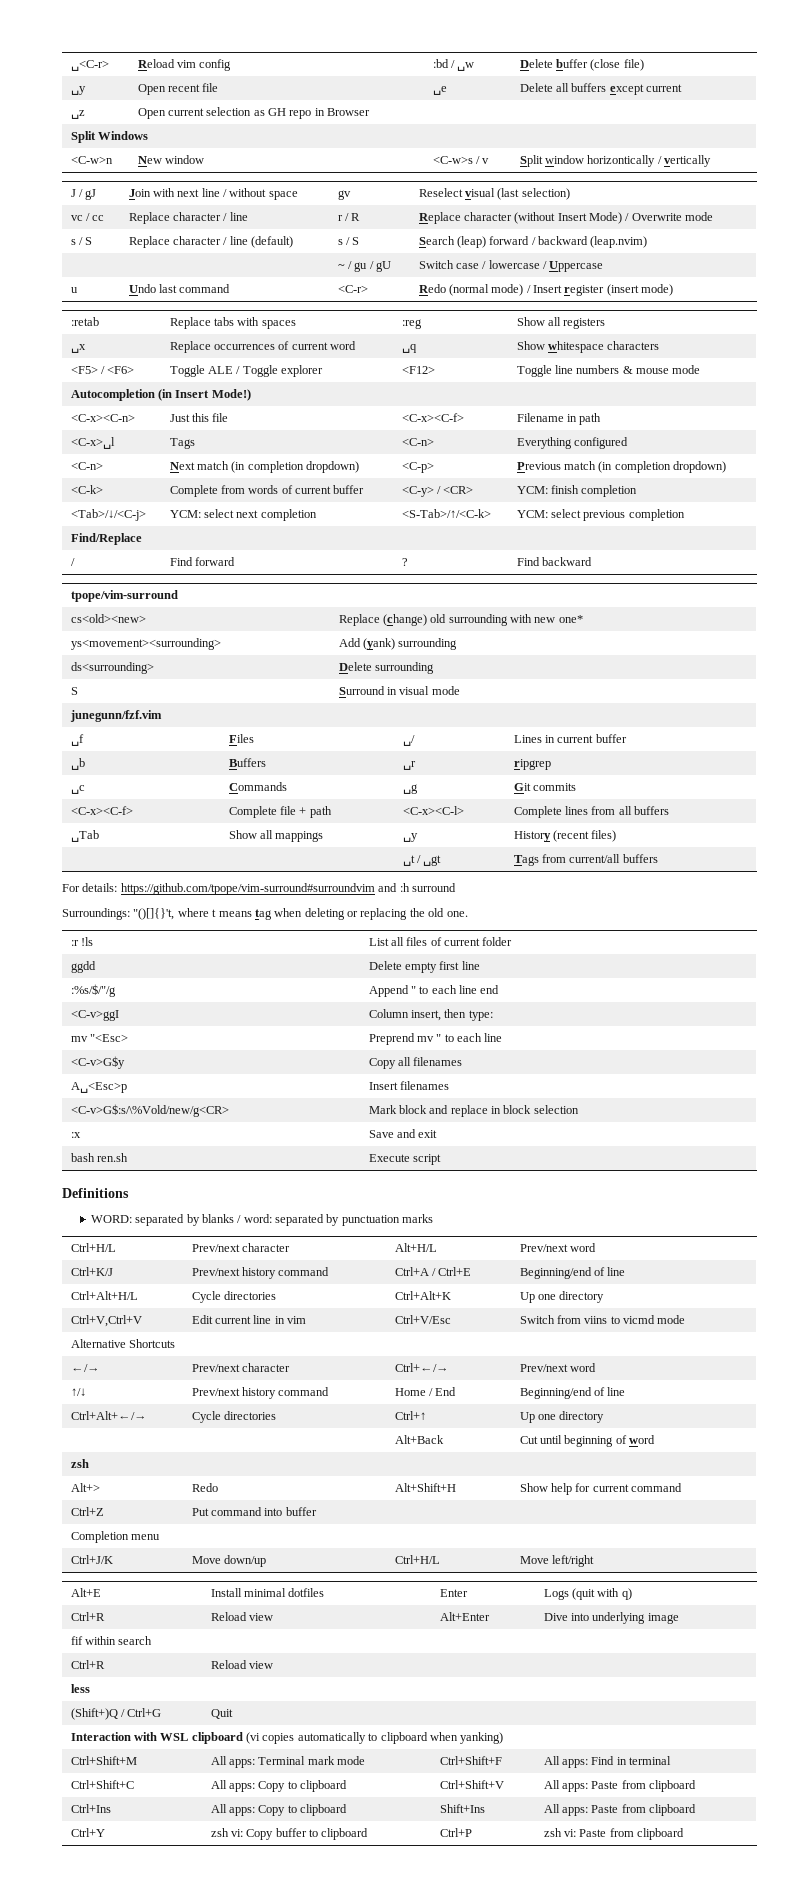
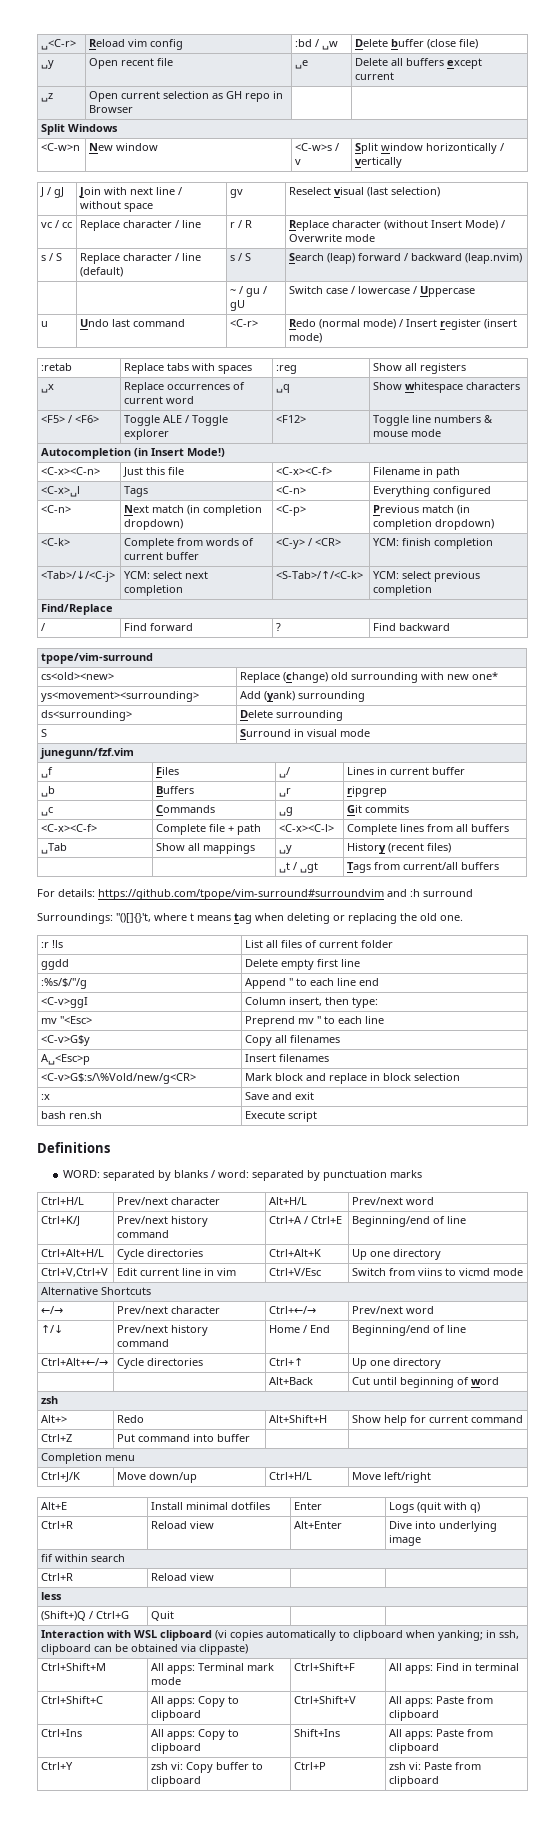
[460,1732,504,1744] yanking) -> [438,1630,520,1641] [41,1644,249,1655] yanking; in ssh, clipboard can be obtained via clippaste)

